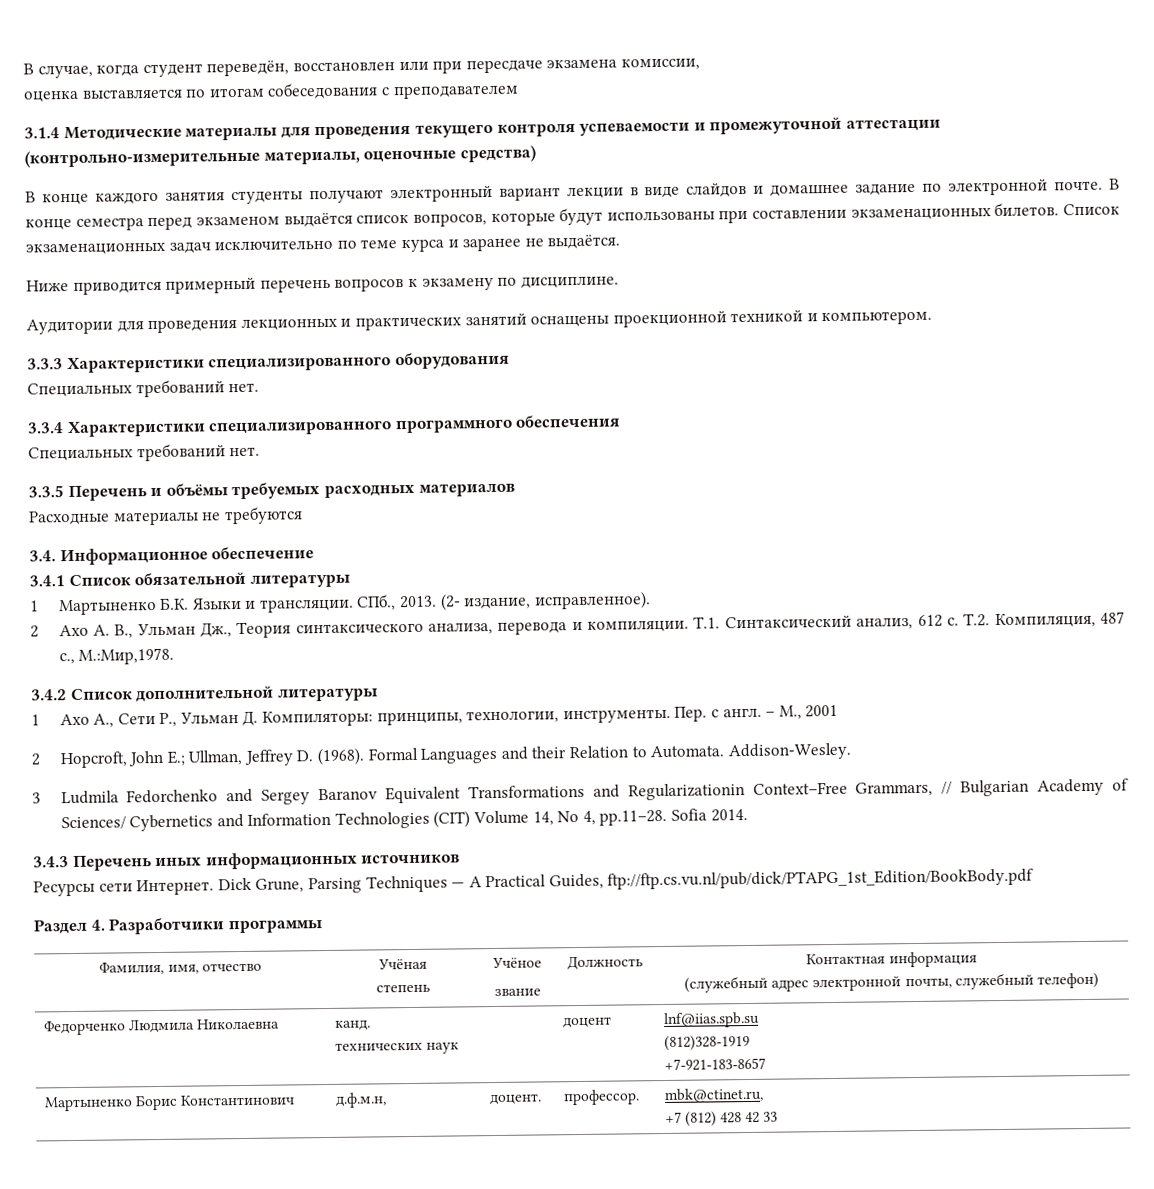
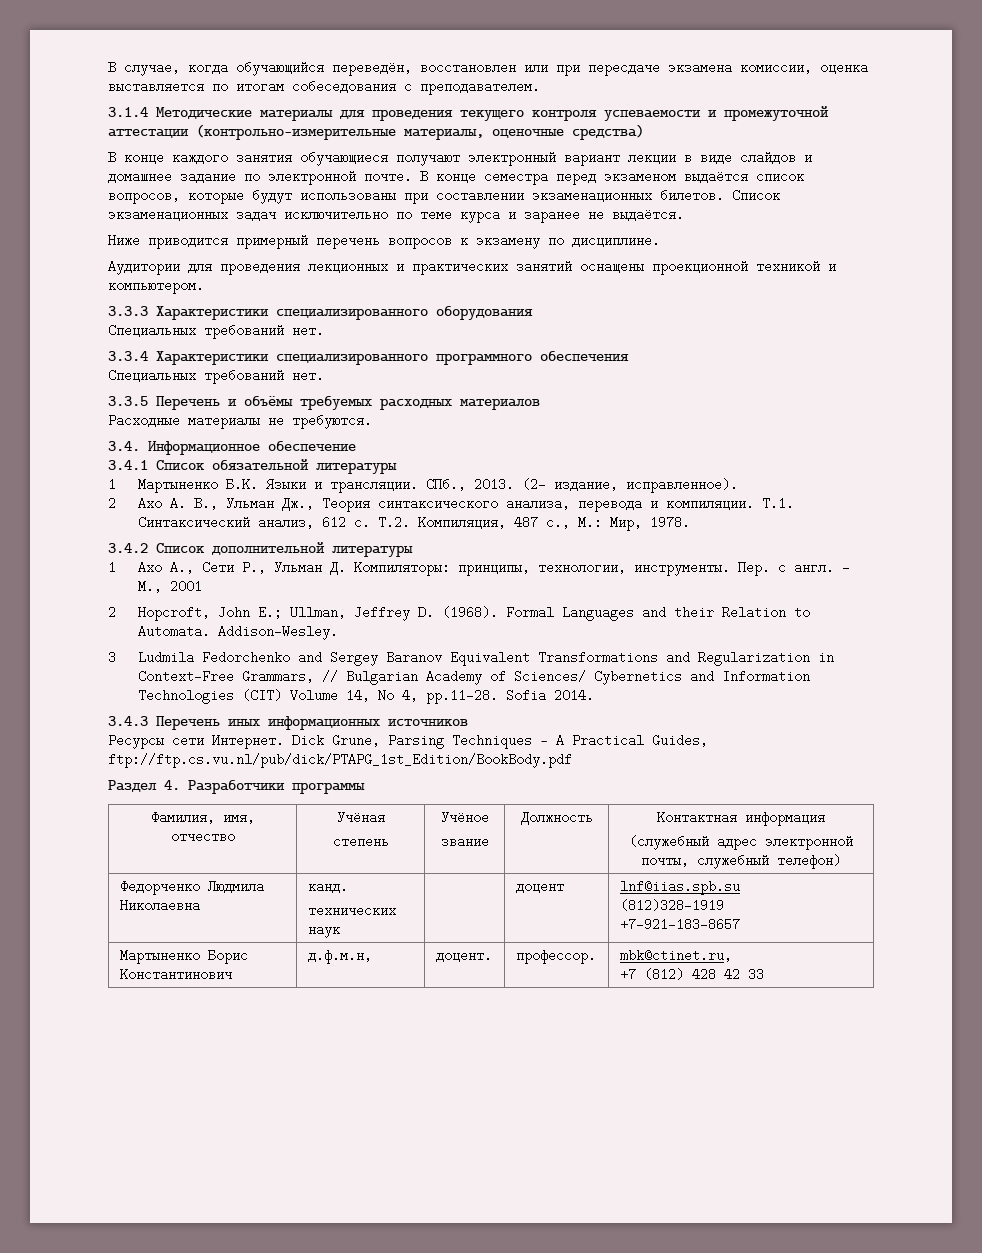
[142,63,203,78] студент -> [236,59,324,76] обучающийся
(700, 64) // -> (812, 67) none
[392,84,519,100] преподавателем -> [420,78,540,95] преподавателем.
[230,190,303,205] студенты -> [300,149,388,166] обучающиеся
[223,506,303,525] требуются -> [292,412,372,429] требуются.
[78,647,175,665] М.:Мир,1978. -> [578,514,691,531] М.: Мир, 1978.
[627,783,745,801] Regularizationin -> [698,651,835,666] Regularization in

